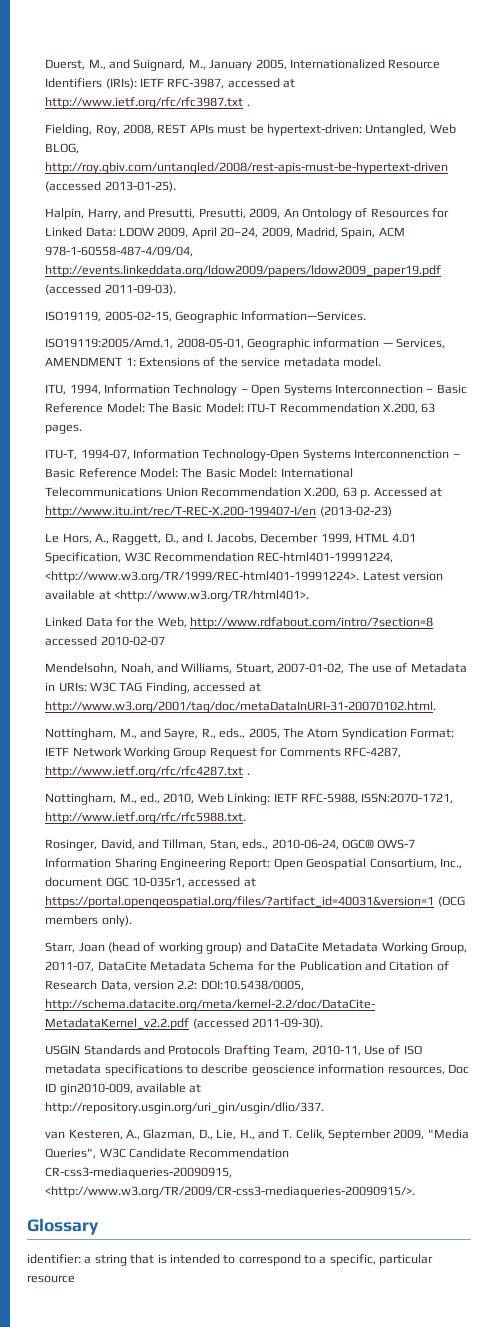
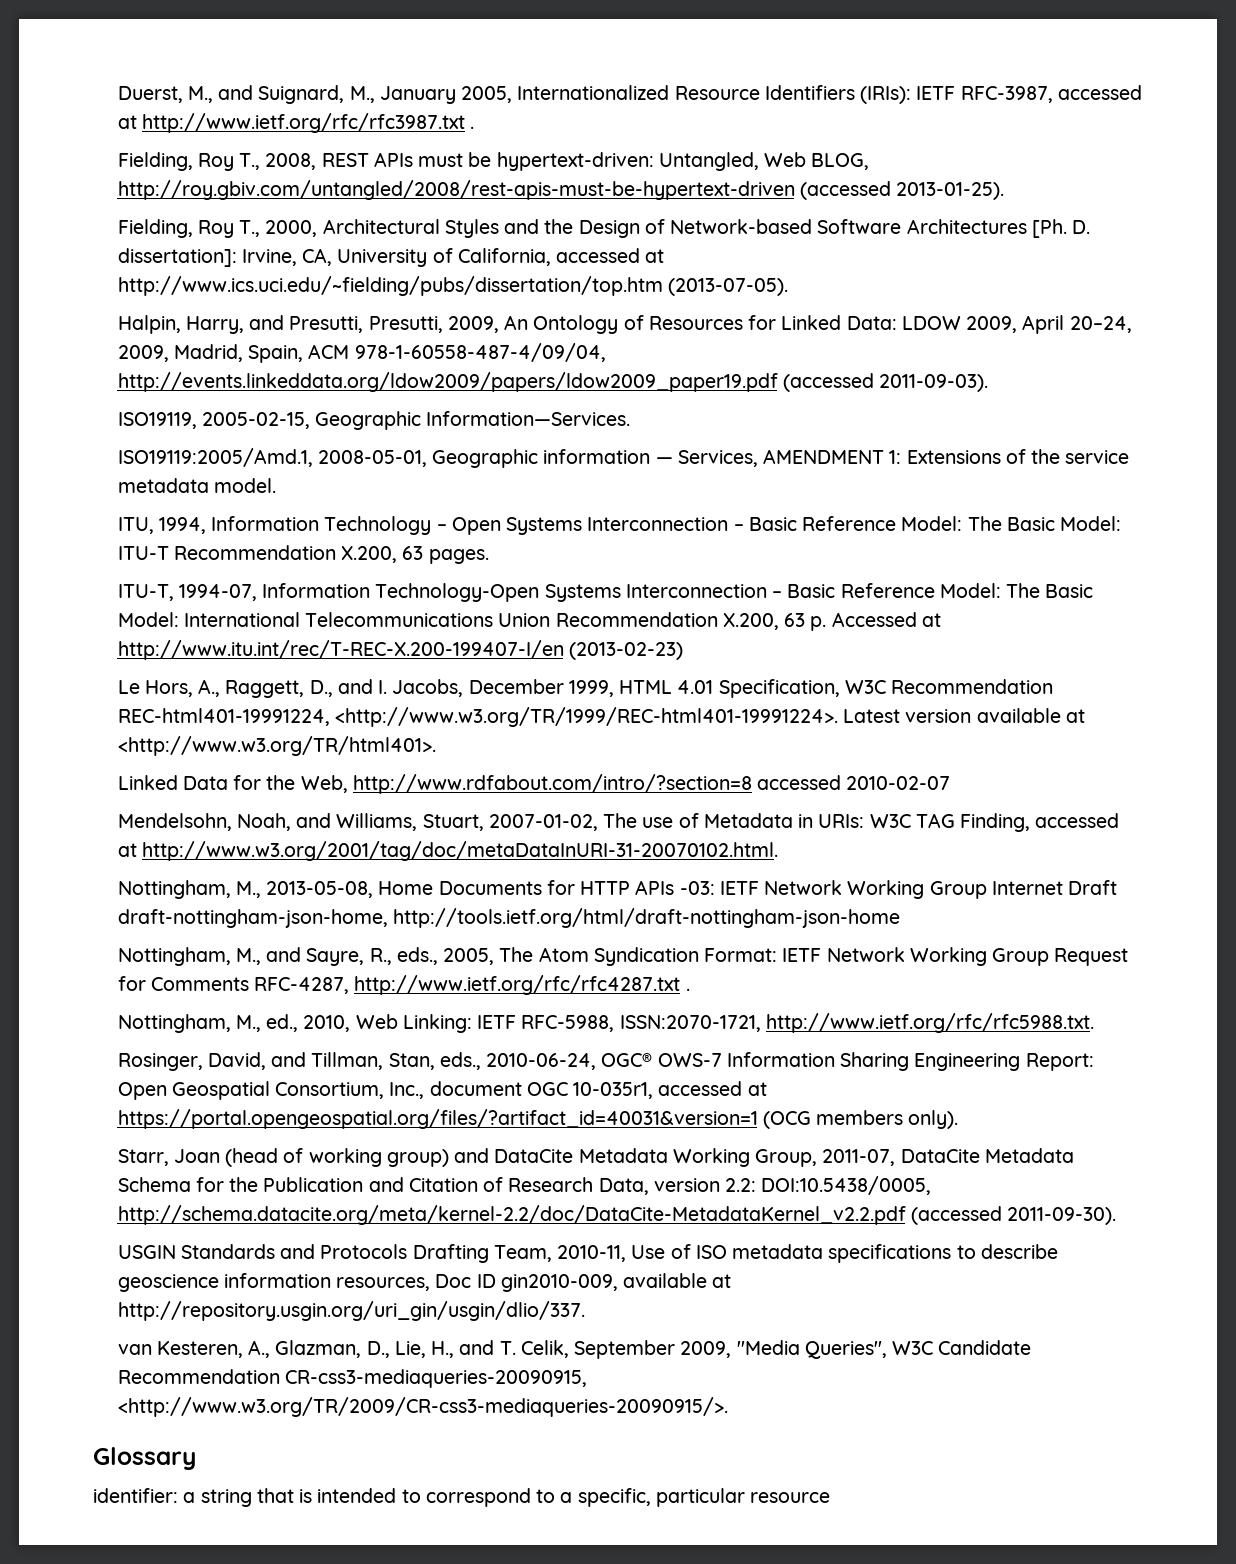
[95,124,120,136] Roy, -> [197,153,261,171] Roy T.,
(176, 186) none -> [117,219,1091,238] [117,248,665,267] [117,276,788,296] // Fielding, Roy T., 2000, Architectural Styles and the Design of Network-based Software Architectures [Ph. D. dissertation]: Irvine, CA, University of California, accessed at http://www.ics.uci.edu/~fielding/pubs/dissertation/top.htm (2013-07-05).
[354,449,450,459] Interconnenction -> [625,584,767,598] Interconnection
(437, 707) none -> [117,880,1118,899] [117,908,900,928] // Nottingham, M., 2013-05-08, Home Documents for HTTP APIs -03: IETF Network Working Group Internet Draft draft-nottingham-json-home, http://tools.ietf.org/html/draft-nottingham-json-home

